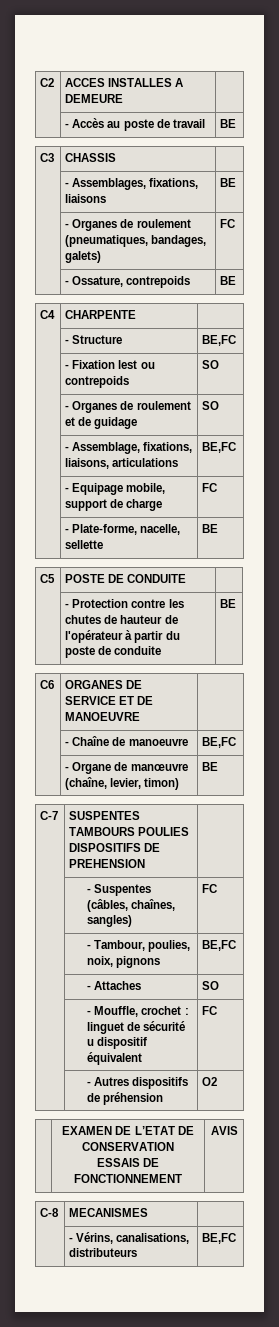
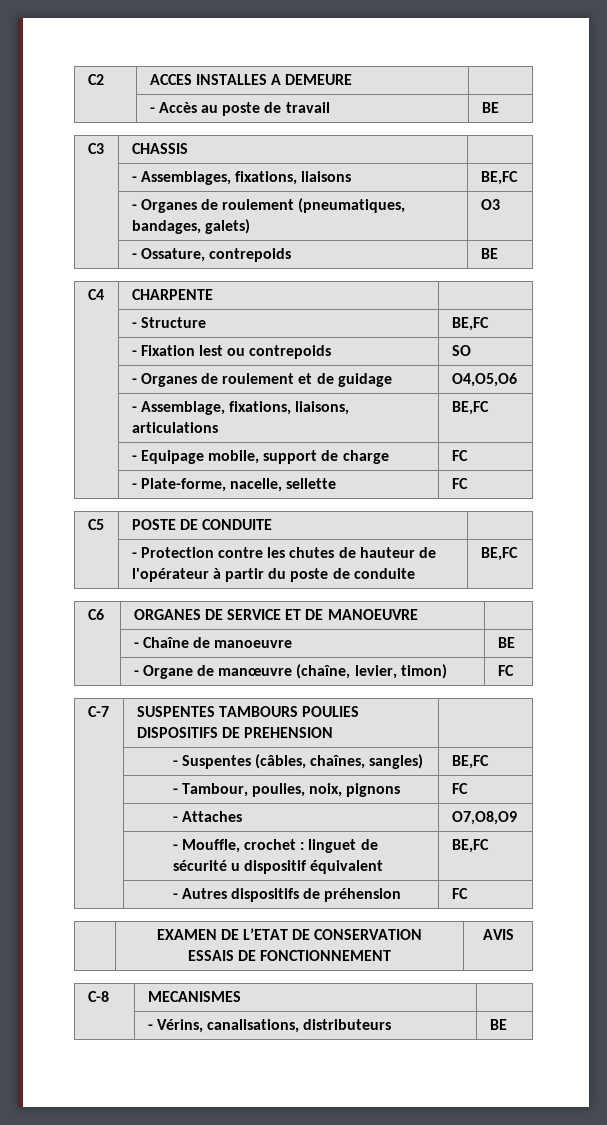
[220,178,237,187] BE -> [480,171,518,185] BE,FC
[220,219,236,228] FC -> [480,199,500,210] O3
[202,401,220,410] SO -> [451,373,517,387] O4,O5,O6
[202,524,219,533] BE -> [451,478,468,489] FC
[220,599,237,608] BE -> [480,547,518,561] BE,FC
[202,737,237,748] BE,FC -> [497,637,515,648] BE
[202,762,219,771] BE -> [497,665,514,676] FC
[202,884,218,893] FC -> [451,755,489,769] BE,FC
[202,940,237,951] BE,FC -> [451,783,468,794] FC
[202,981,220,990] SO -> [451,811,517,825] O7,O8,O9
[202,1006,218,1015] FC -> [451,839,489,853] BE,FC
[202,1077,218,1086] O2 -> [451,888,468,899] FC
[202,1233,237,1244] BE,FC -> [489,1019,507,1030] BE

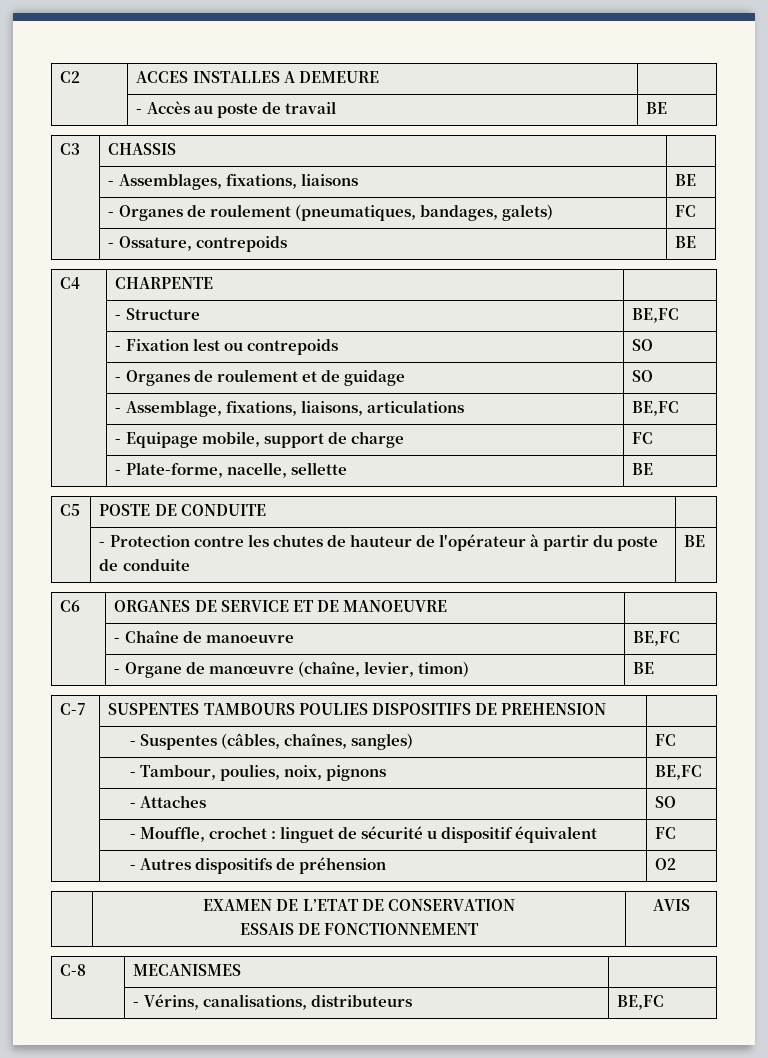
[480,171,518,185] BE,FC -> [675,174,697,186] BE
[480,199,500,210] O3 -> [675,205,697,217] FC
[451,373,517,387] O4,O5,O6 -> [632,370,654,382] SO
[451,478,468,489] FC -> [632,463,654,475] BE
[480,547,518,561] BE,FC -> [684,535,706,547] BE
[497,637,515,648] BE -> [633,631,681,646] BE,FC
[497,665,514,676] FC -> [633,662,655,674] BE
[451,755,489,769] BE,FC -> [655,734,677,746] FC
[451,783,468,794] FC -> [655,765,703,780] BE,FC
[451,811,517,825] O7,O8,O9 -> [655,796,677,808] SO
[451,839,489,853] BE,FC -> [655,827,677,839] FC
[451,888,468,899] FC -> [655,858,677,870] O2
[489,1019,507,1030] BE -> [617,995,665,1010] BE,FC

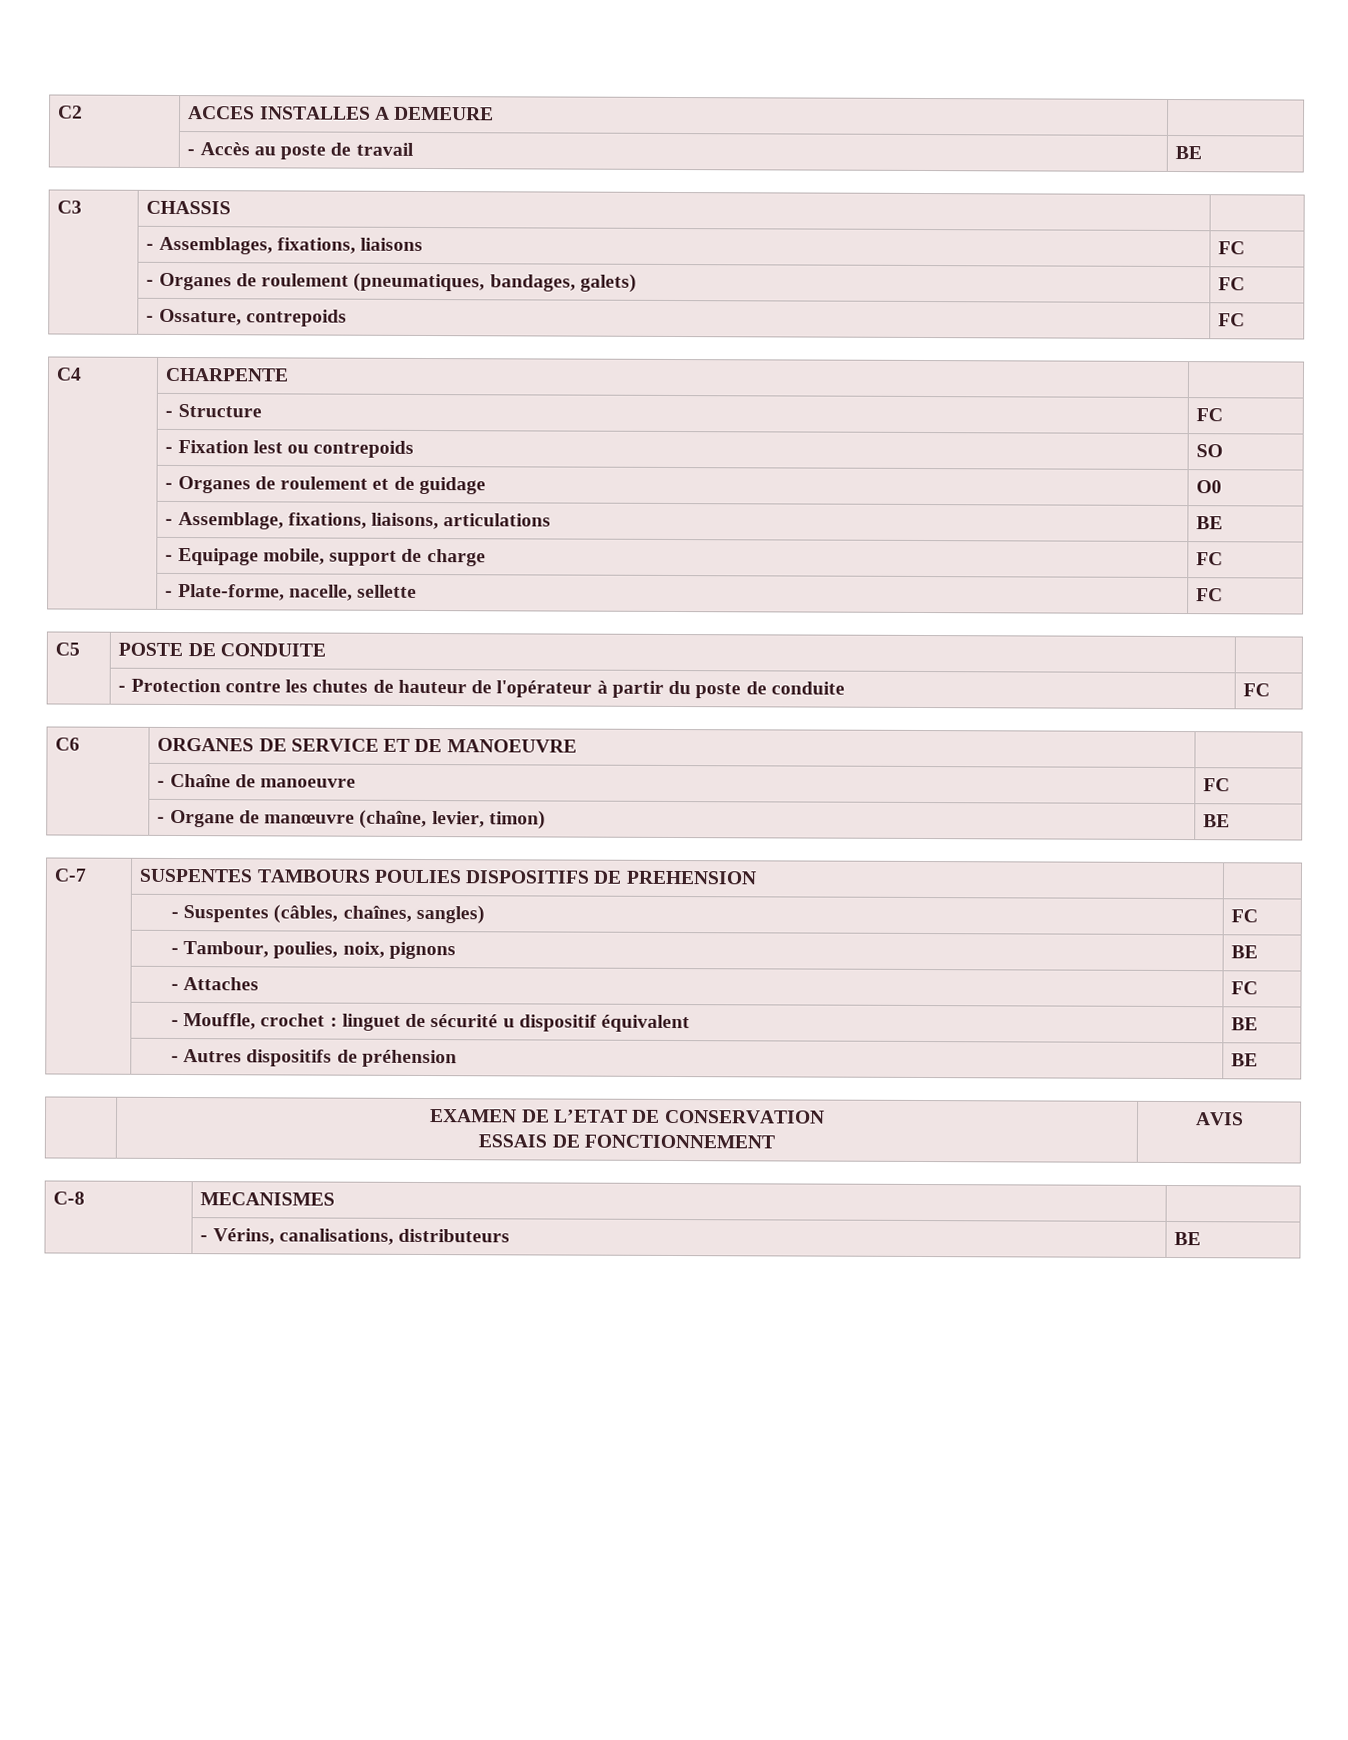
[675,174,697,186] BE -> [1218,241,1246,255] FC
[675,236,697,248] BE -> [1218,313,1246,327] FC
[632,308,680,323] BE,FC -> [1196,408,1224,422] FC
[632,370,654,382] SO -> [1196,480,1223,494] O0
[632,401,680,416] BE,FC -> [1196,516,1224,530] BE
[632,463,654,475] BE -> [1196,588,1224,602] FC
[684,535,706,547] BE -> [1243,683,1271,697] FC
[633,631,681,646] BE,FC -> [1203,778,1231,792] FC
[655,765,703,780] BE,FC -> [1231,945,1259,959] BE
[655,796,677,808] SO -> [1231,981,1259,995] FC
[655,827,677,839] FC -> [1231,1017,1259,1031] BE
[655,858,677,870] O2 -> [1231,1053,1259,1067] BE
[617,995,665,1010] BE,FC -> [1174,1232,1202,1246] BE

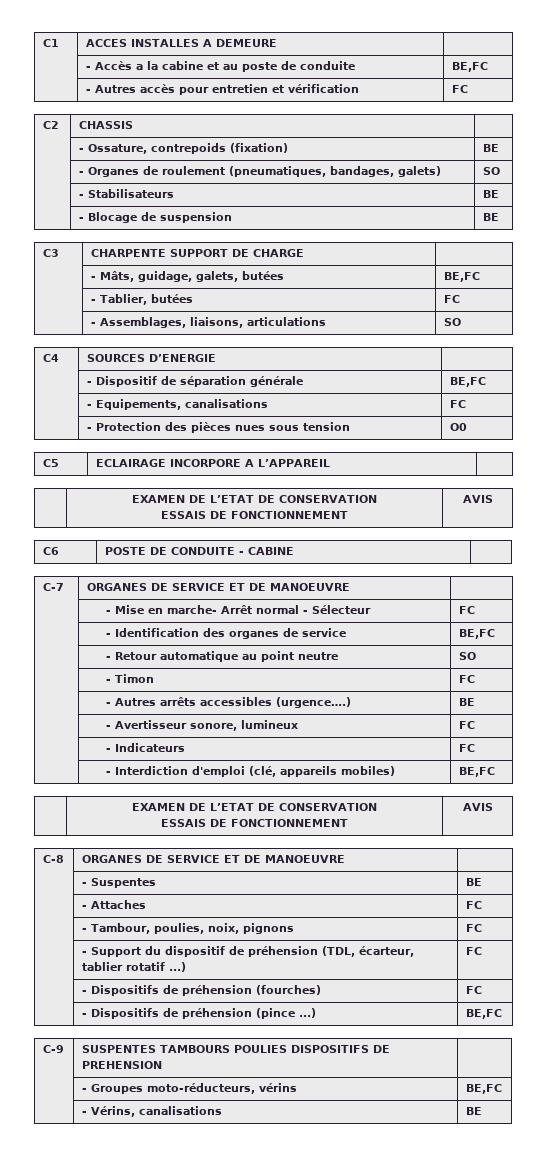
[58,105,84,119] C2 -> [42,39,59,47] C1
[253,142,414,160] [1175,146,1203,160] [57,200,83,214] [146,200,232,215] [146,236,424,255] [1218,241,1246,255] au poste de travail | BE // C3 | CHASSIS | // | - Assemblages, fixations, liaisons | FC -> [135,61,355,72] [451,62,488,72] [85,84,359,95] [451,85,468,93] [42,121,59,129] [78,121,133,129] [78,143,288,154] [482,144,499,152] a la cabine et au poste de conduite | BE,FC // | - Autres accès pour entretien et vérification | FC // C2 | CHASSIS | // | - Ossature, contrepoids (fixation) | BE
[1218,277,1246,291] [146,308,347,327] [1218,313,1246,327] [56,367,83,381] [165,367,290,382] [165,404,262,418] [1196,408,1224,422] [165,440,415,458] [1196,444,1224,458] [165,476,486,495] [1196,480,1223,494] [165,512,552,530] [1196,516,1224,530] [165,548,486,567] [1196,552,1224,566] [165,584,418,601] [1196,588,1224,602] [55,642,81,656] [118,642,326,657] [118,678,845,699] [1243,683,1271,697] [55,737,81,751] [157,737,577,753] [157,773,357,788] [1203,778,1231,792] [157,809,546,830] [1203,814,1231,828] [54,868,88,882] [139,868,756,885] [170,904,485,925] [1231,909,1259,923] [170,941,456,960] [1231,945,1259,959] [170,977,260,991] [1231,981,1259,995] [170,1013,691,1033] [1231,1017,1259,1031] [170,1049,457,1068] [1231,1053,1259,1067] FC // | - Ossature, contrepoids | FC // C4 | CHARPENTE | // | - Structure | FC // | - Fixation lest ou contrepoids | SO // | - Organes de roulement et de guidage | O0 // | - Assemblage, fixations, liaisons, articulations | BE // | - Equipage mobile, support de charge | FC // | - Plate-forme, nacelle, sellette | FC // C5 | POSTE DE CONDUITE | // | - Protection contre les chutes de hauteur de l'opérateur à partir du poste de conduite | FC // C6 | ORGANES DE SERVICE ET DE MANOEUVRE | // | - Chaîne de manoeuvre | FC // | - Organe de manœuvre (chaîne, levier, timon) | BE // C-7 | SUSPENTES TAMBOURS POULIES DISPOSITIFS DE PREHENSION | // | - Suspentes (câbles, chaînes, sangles) | FC // | - Tambour, poulies, noix, pignons | BE // | - Attaches | FC // | - Mouffle, crochet : linguet de sécurité u dispositif équivalent | BE // | - Autres dispositifs de préhension | BE -> [482,167,500,175] [78,189,174,198] [482,190,499,198] [78,212,232,223] [482,213,499,221] [42,249,59,257] [90,249,304,257] [90,271,284,282] [443,272,480,282] [90,294,193,305] [443,295,460,303] [90,317,326,328] [443,318,461,326] [42,354,59,362] [86,354,216,362] [86,376,303,387] [449,377,486,387] [86,399,268,410] [449,400,466,408] [86,422,350,433] [449,423,467,431] [42,459,59,467] [95,459,330,467] [132,495,377,503] [161,511,348,519] [462,495,493,503] [42,547,59,555] [104,547,294,555] [42,583,64,591] [86,583,350,591] [106,605,372,614] [458,606,475,614] [106,628,347,639] [458,629,495,639] [106,651,339,662] [458,652,476,660] [106,674,155,683] [458,675,475,683] [106,697,352,708] [458,698,475,706] [106,720,299,731] [458,721,475,729] [106,743,186,752] [458,744,475,752] [106,766,396,777] [458,767,495,777] SO // | - Stabilisateurs | BE // | - Blocage de suspension | BE // C3 | CHARPENTE SUPPORT DE CHARGE | // | - Mâts, guidage, galets, butées | BE,FC // | - Tablier, butées | FC // | - Assemblages, liaisons, articulations | SO // C4 | SOURCES D’ENERGIE | // | - Dispositif de séparation générale | BE,FC // | - Equipements, canalisations | FC // | - Protection des pièces nues sous tension | O0 // C5 | ECLAIRAGE INCORPORE A L’APPAREIL | // | EXAMEN DE L’ETAT DE CONSERVATION // ESSAIS DE FONCTIONNEMENT | AVIS // C6 | POSTE DE CONDUITE - CABINE | // C-7 | ORGANES DE SERVICE ET DE MANOEUVRE | // | - Mise en marche- Arrêt normal - Sélecteur | FC // | - Identification des organes de service | BE,FC // | - Retour automatique au point neutre | SO // | - Timon | FC // | - Autres arrêts accessibles (urgence….) | BE // | - Avertisseur sonore, lumineux | FC // | - Indicateurs | FC // | - Interdiction d'emploi (clé, appareils mobiles) | BE,FC
[200,1192,336,1206] [200,1228,511,1245] MECANISMES | // | - Vérins, canalisations, distributeurs -> [81,855,345,863] [81,878,156,888] [465,878,482,886] [81,900,146,909] [465,901,482,909] [81,923,294,934] [465,924,482,932] [81,946,414,957] [81,962,186,972] [465,947,482,955] [81,985,321,996] [465,986,482,994] [81,1008,316,1019] [465,1009,502,1019] [42,1045,64,1053] [81,1045,390,1053] [81,1061,162,1069] [81,1083,297,1094] [465,1084,502,1094] [81,1106,222,1117] ORGANES DE SERVICE ET DE MANOEUVRE | // | - Suspentes | BE // | - Attaches | FC // | - Tambour, poulies, noix, pignons | FC // | - Support du dispositif de préhension (TDL, écarteur, tablier rotatif ...) | FC // | - Dispositifs de préhension (fourches) | FC // | - Dispositifs de préhension (pince ...) | BE,FC // C-9 | SUSPENTES TAMBOURS POULIES DISPOSITIFS DE PREHENSION | // | - Groupes moto-réducteurs, vérins | BE,FC // | - Vérins, canalisations

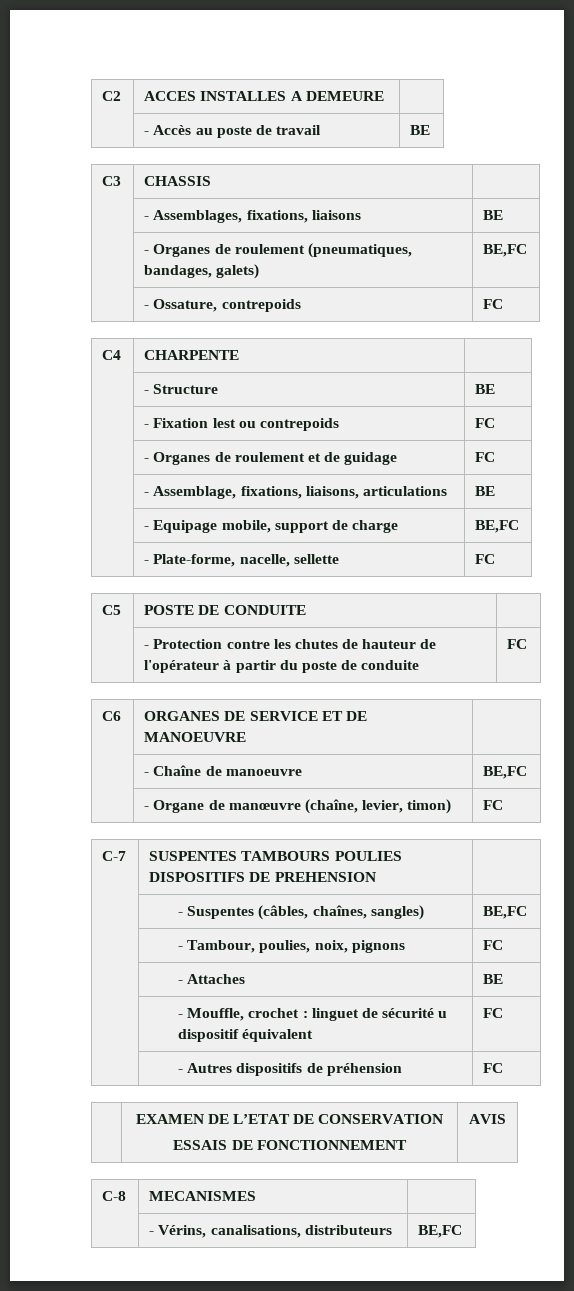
[42,39,59,47] C1 -> [102,91,122,101] C2
[135,61,355,72] [451,62,488,72] [85,84,359,95] [451,85,468,93] [42,121,59,129] a la cabine et au poste de conduite | BE,FC // | - Autres accès pour entretien et vérification | FC // C2 -> [195,125,322,138] [410,125,431,135] [102,176,122,186] au poste de travail | BE // C3
[87,143,288,154] Ossature, contrepoids (fixation) -> [153,210,361,223] Assemblages, fixations, liaisons
[482,167,500,175] [78,189,174,198] [482,190,499,198] [78,212,232,223] [482,213,499,221] [42,249,59,257] [90,249,304,257] [90,271,284,282] [443,272,480,282] [90,294,193,305] [443,295,460,303] [90,317,326,328] [443,318,461,326] [42,354,59,362] [86,354,216,362] [86,376,303,387] [449,377,486,387] [86,399,268,410] [449,400,466,408] [86,422,350,433] [449,423,467,431] [42,459,59,467] [95,459,330,467] [132,495,377,503] [161,511,348,519] [462,495,493,503] [42,547,59,555] [104,547,294,555] [42,583,64,591] [86,583,350,591] [106,605,372,614] [458,606,475,614] [106,628,347,639] [458,629,495,639] [106,651,339,662] [458,652,476,660] [106,674,155,683] [458,675,475,683] [106,697,352,708] [458,698,475,706] [106,720,299,731] [458,721,475,729] [106,743,186,752] [458,744,475,752] [106,766,396,777] [458,767,495,777] SO // | - Stabilisateurs | BE // | - Blocage de suspension | BE // C3 | CHARPENTE SUPPORT DE CHARGE | // | - Mâts, guidage, galets, butées | BE,FC // | - Tablier, butées | FC // | - Assemblages, liaisons, articulations | SO // C4 | SOURCES D’ENERGIE | // | - Dispositif de séparation générale | BE,FC // | - Equipements, canalisations | FC // | - Protection des pièces nues sous tension | O0 // C5 | ECLAIRAGE INCORPORE A L’APPAREIL | // | EXAMEN DE L’ETAT DE CONSERVATION // ESSAIS DE FONCTIONNEMENT | AVIS // C6 | POSTE DE CONDUITE - CABINE | // C-7 | ORGANES DE SERVICE ET DE MANOEUVRE | // | - Mise en marche- Arrêt normal - Sélecteur | FC // | - Identification des organes de service | BE,FC // | - Retour automatique au point neutre | SO // | - Timon | FC // | - Autres arrêts accessibles (urgence….) | BE // | - Avertisseur sonore, lumineux | FC // | - Indicateurs | FC // | - Interdiction d'emploi (clé, appareils mobiles) | BE,FC -> [483,244,528,257] [144,299,301,312] [483,299,504,309] [102,350,122,360] [144,350,240,360] [144,384,219,394] [475,384,496,394] [144,418,339,431] [475,418,496,428] [144,452,398,465] [475,452,496,462] [144,486,447,499] [475,486,496,496] [144,520,399,533] [475,520,520,533] [144,554,339,567] [475,554,496,564] [102,605,122,615] [144,605,306,615] [144,639,437,649] [144,660,420,673] [507,639,528,649] [102,711,122,721] [144,711,367,721] [144,732,247,742] [144,765,302,776] [483,766,528,779] [144,799,452,814] [483,800,504,810] [102,851,127,861] [149,851,402,861] [149,872,376,882] [178,905,424,920] [483,906,528,919] [178,940,405,953] [483,940,504,950] [178,974,246,984] [483,974,504,984] [178,1008,448,1021] [178,1029,314,1042] [483,1008,504,1018] [178,1063,402,1076] [483,1063,504,1073] BE,FC // | - Ossature, contrepoids | FC // C4 | CHARPENTE | // | - Structure | BE // | - Fixation lest ou contrepoids | FC // | - Organes de roulement et de guidage | FC // | - Assemblage, fixations, liaisons, articulations | BE // | - Equipage mobile, support de charge | BE,FC // | - Plate-forme, nacelle, sellette | FC // C5 | POSTE DE CONDUITE | // | - Protection contre les chutes de hauteur de l'opérateur à partir du poste de conduite | FC // C6 | ORGANES DE SERVICE ET DE MANOEUVRE | // | - Chaîne de manoeuvre | BE,FC // | - Organe de manœuvre (chaîne, levier, timon) | FC // C-7 | SUSPENTES TAMBOURS POULIES DISPOSITIFS DE PREHENSION | // | - Suspentes (câbles, chaînes, sangles) | BE,FC // | - Tambour, poulies, noix, pignons | FC // | - Attaches | BE // | - Mouffle, crochet : linguet de sécurité u dispositif équivalent | FC // | - Autres dispositifs de préhension | FC
[81,855,345,863] [81,878,156,888] [465,878,482,886] [81,900,146,909] [465,901,482,909] [81,923,294,934] [465,924,482,932] [81,946,414,957] [81,962,186,972] [465,947,482,955] [81,985,321,996] [465,986,482,994] [81,1008,316,1019] [465,1009,502,1019] [42,1045,64,1053] [81,1045,390,1053] [81,1061,162,1069] [81,1083,297,1094] [465,1084,502,1094] [81,1106,222,1117] [465,1107,482,1115] ORGANES DE SERVICE ET DE MANOEUVRE | // | - Suspentes | BE // | - Attaches | FC // | - Tambour, poulies, noix, pignons | FC // | - Support du dispositif de préhension (TDL, écarteur, tablier rotatif ...) | FC // | - Dispositifs de préhension (fourches) | FC // | - Dispositifs de préhension (pince ...) | BE,FC // C-9 | SUSPENTES TAMBOURS POULIES DISPOSITIFS DE PREHENSION | // | - Groupes moto-réducteurs, vérins | BE,FC // | - Vérins, canalisations | BE -> [149,1191,257,1201] [149,1225,392,1238] [418,1225,463,1238] MECANISMES | // | - Vérins, canalisations, distributeurs | BE,FC

